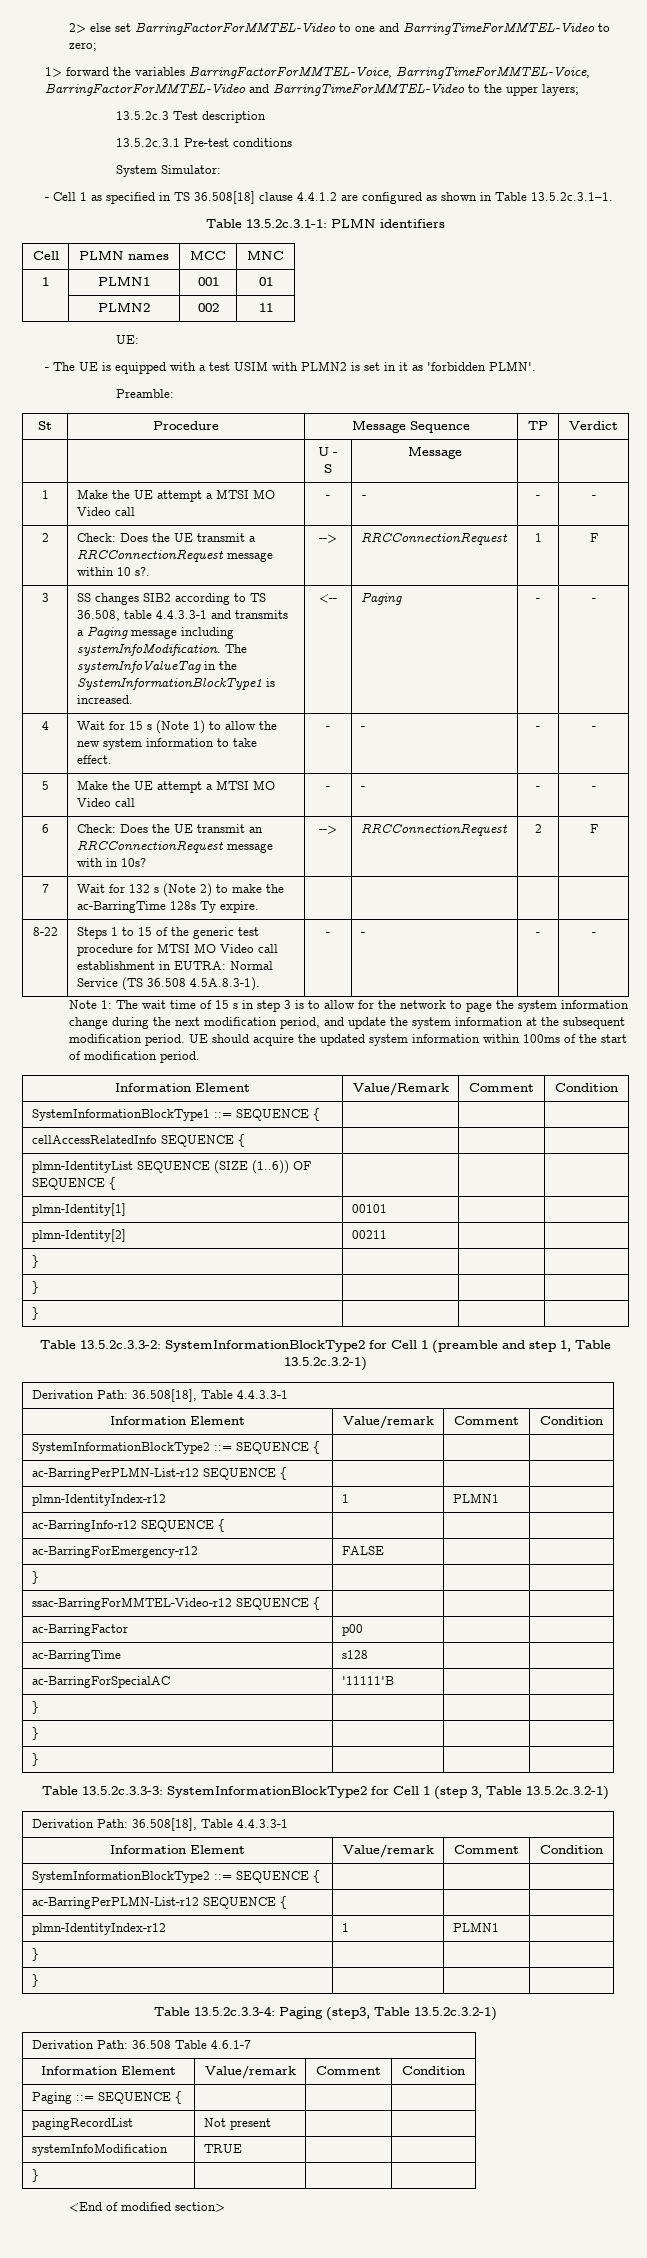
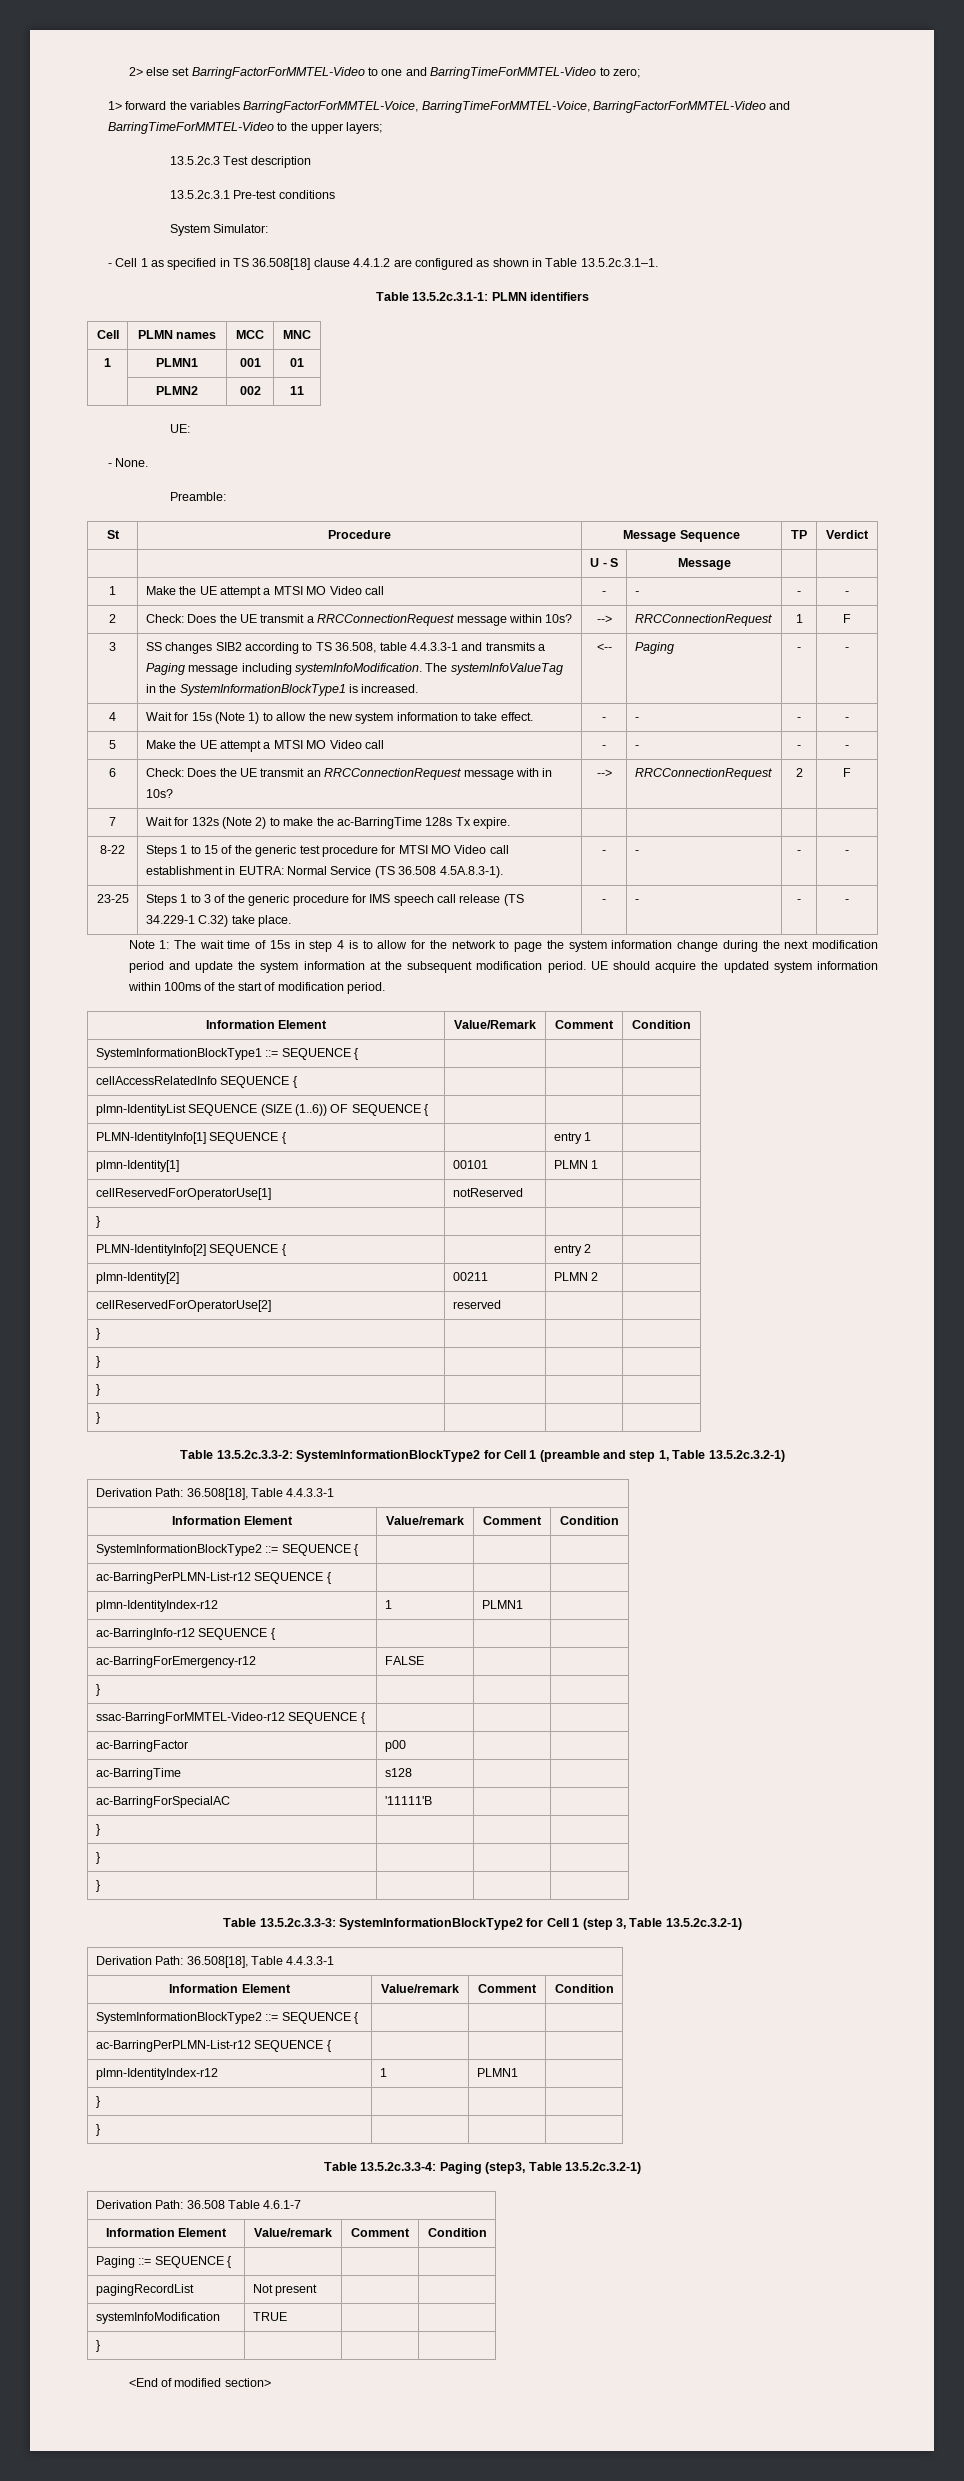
[53,361,537,374] The UE is equipped with a test USIM with PLMN2 is set in it as 'forbidden PLMN'. -> [115,458,149,467] None.
[116,567,150,576] 10 s?. -> [545,614,573,623] 10s?
[128,721,152,730] 15 s -> [191,712,212,721] 15s
[128,884,159,893] 132 s -> [191,817,219,826] 132s
[199,901,216,913] Ty -> [455,817,471,826] Tx
(596, 934) none -> [96,894,129,903] [145,894,524,906] [145,915,292,927] [602,899,606,903] [634,899,639,903] [797,899,801,903] [845,899,849,903] // 23-25 | Steps 1 to 3 of the generic procedure for IMS speech call release (TS 34.229-1 C.32) take place. | - | - | - | -
[214,1000,238,1009] 15 s -> [269,940,290,949] 15s
[283,1000,291,1009] 3 -> [337,940,345,949] 4
[279,1017,320,1029] period, -> [128,961,164,973] period
[31,1203,126,1216] [351,1204,387,1213] [31,1229,126,1242] [351,1230,387,1239] plmn-Identity[1] | 00101 | | // plmn-Identity[2] | 00211 -> [95,1132,286,1144] [553,1132,592,1144] [95,1160,179,1172] [452,1160,488,1169] [553,1160,599,1169] [95,1188,271,1200] [452,1188,523,1197] [95,1216,100,1228] [95,1244,286,1256] [553,1244,592,1256] [95,1272,179,1284] [452,1272,488,1281] [553,1272,599,1281] [95,1300,271,1312] [452,1300,501,1309] [95,1328,100,1340] PLMN-IdentityInfo[1] SEQUENCE { | | entry 1 | // plmn-Identity[1] | 00101 | PLMN 1 | // cellReservedForOperatorUse[1] | notReserved | | // } | | | // PLMN-IdentityInfo[2] SEQUENCE { | | entry 2 | // plmn-Identity[2] | 00211 | PLMN 2 | // cellReservedForOperatorUse[2] | reserved | | // } |

